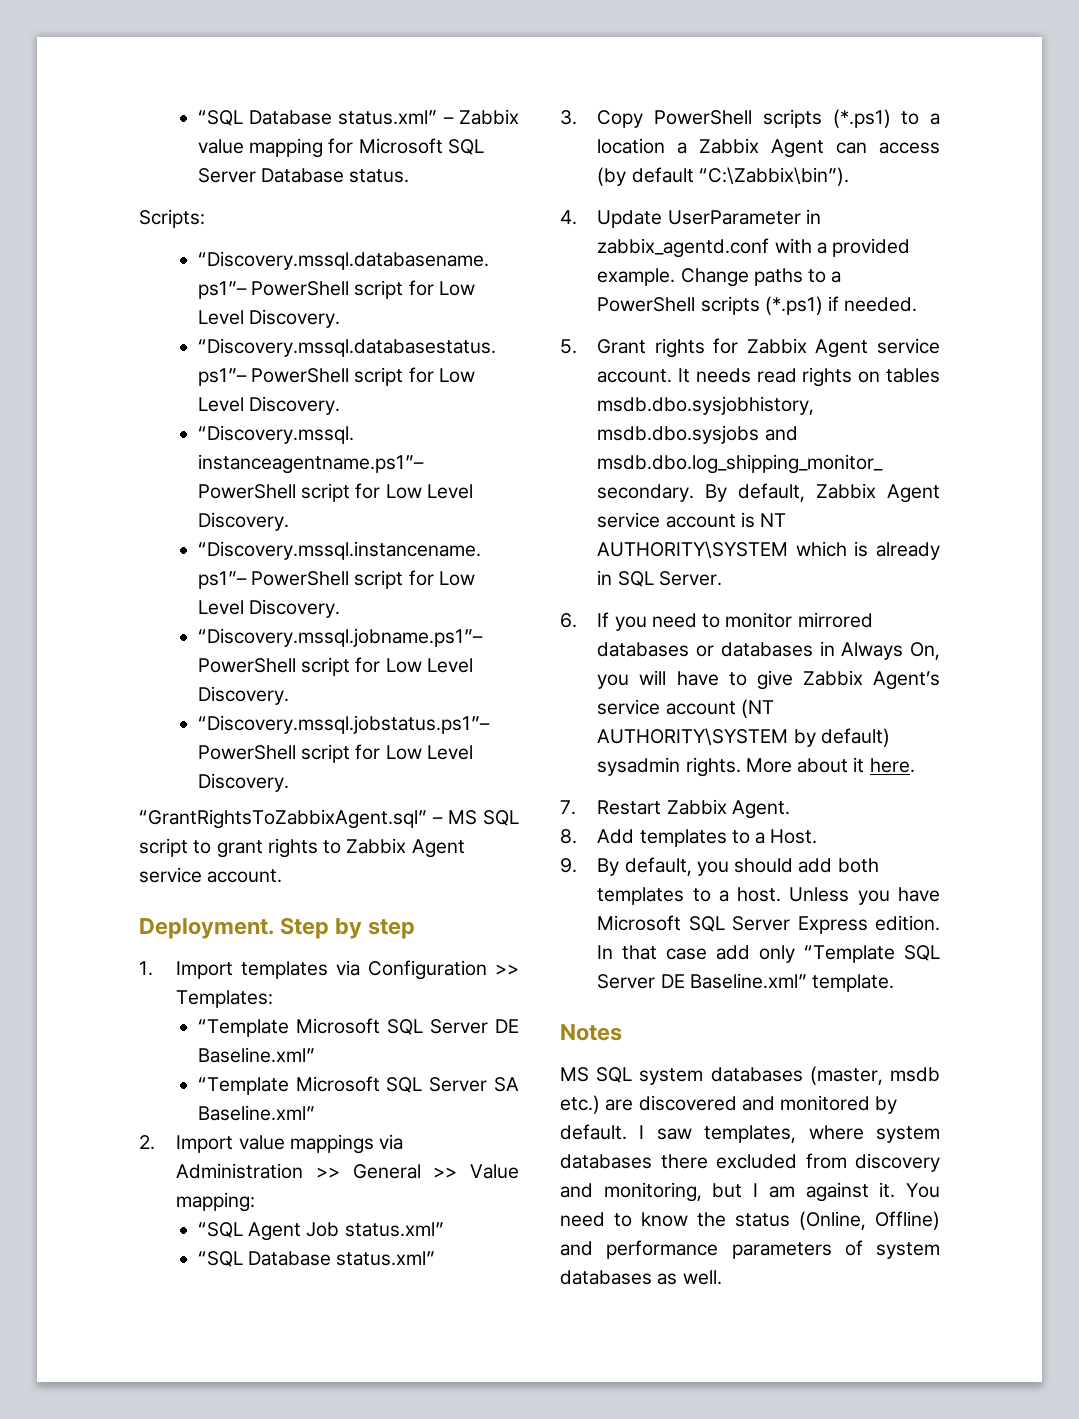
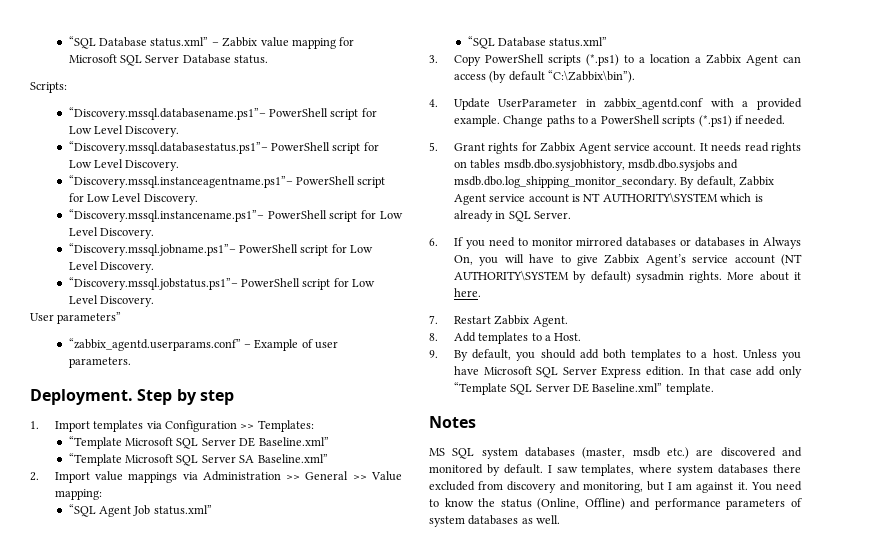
[139,809,519,829] [139,838,465,858] [139,867,283,883] “GrantRightsToZabbixAgent.sql” – MS SQL script to grant rights to Zabbix Agent service account. -> [30,312,122,324] [68,338,339,351] [68,357,131,368] User parameters” // “zabbix_agentd.userparams.conf” – Example of user parameters.

